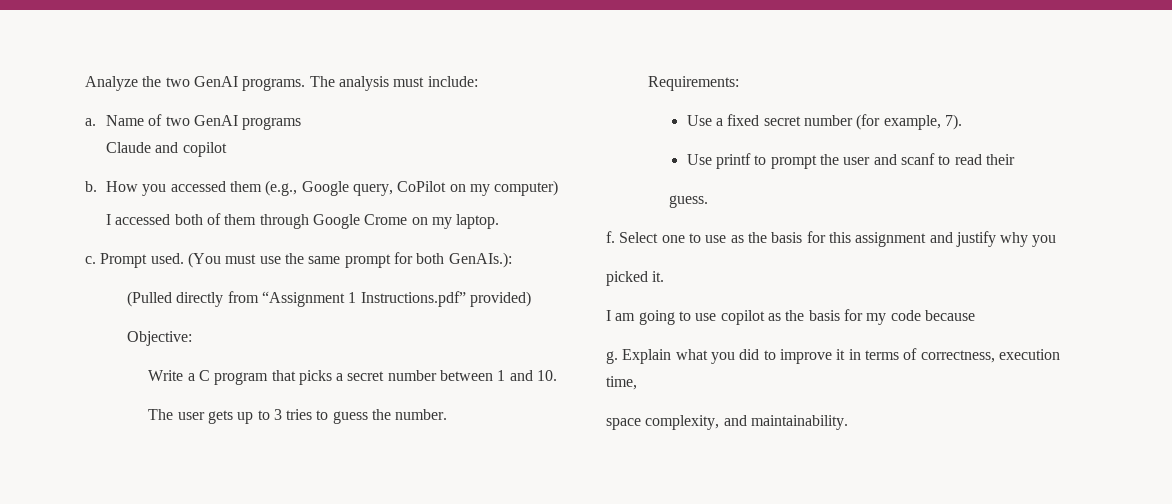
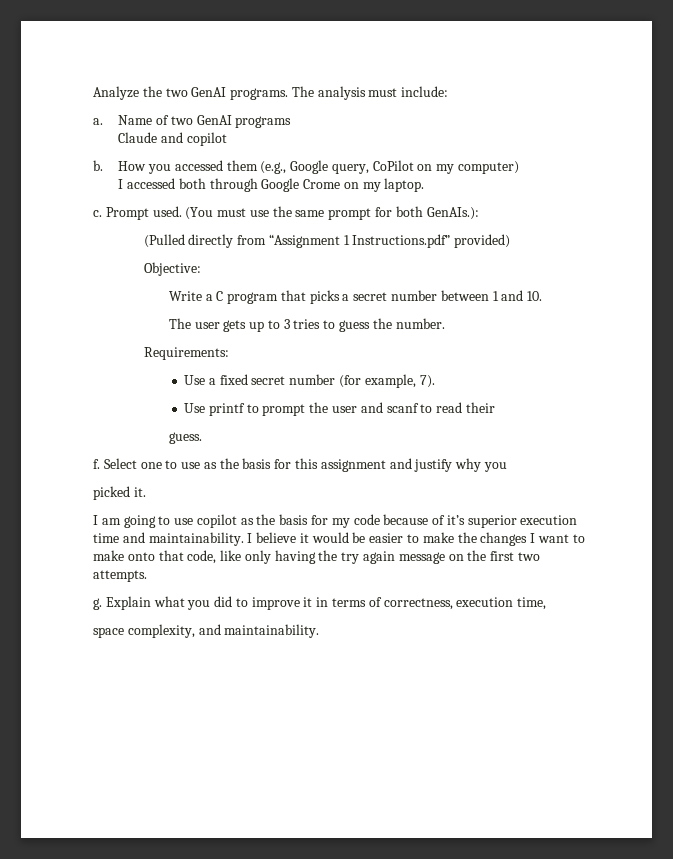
[207,213,257,225] of them -> (206, 183) none
(975, 315) none -> [432,515,578,528] [93,532,585,546] [93,550,540,564] [93,570,147,582] of it’s superior execution time and maintainability. I believe it would be easier to make the changes I want to make onto that code, like only having the try again message on the first two attempts.

